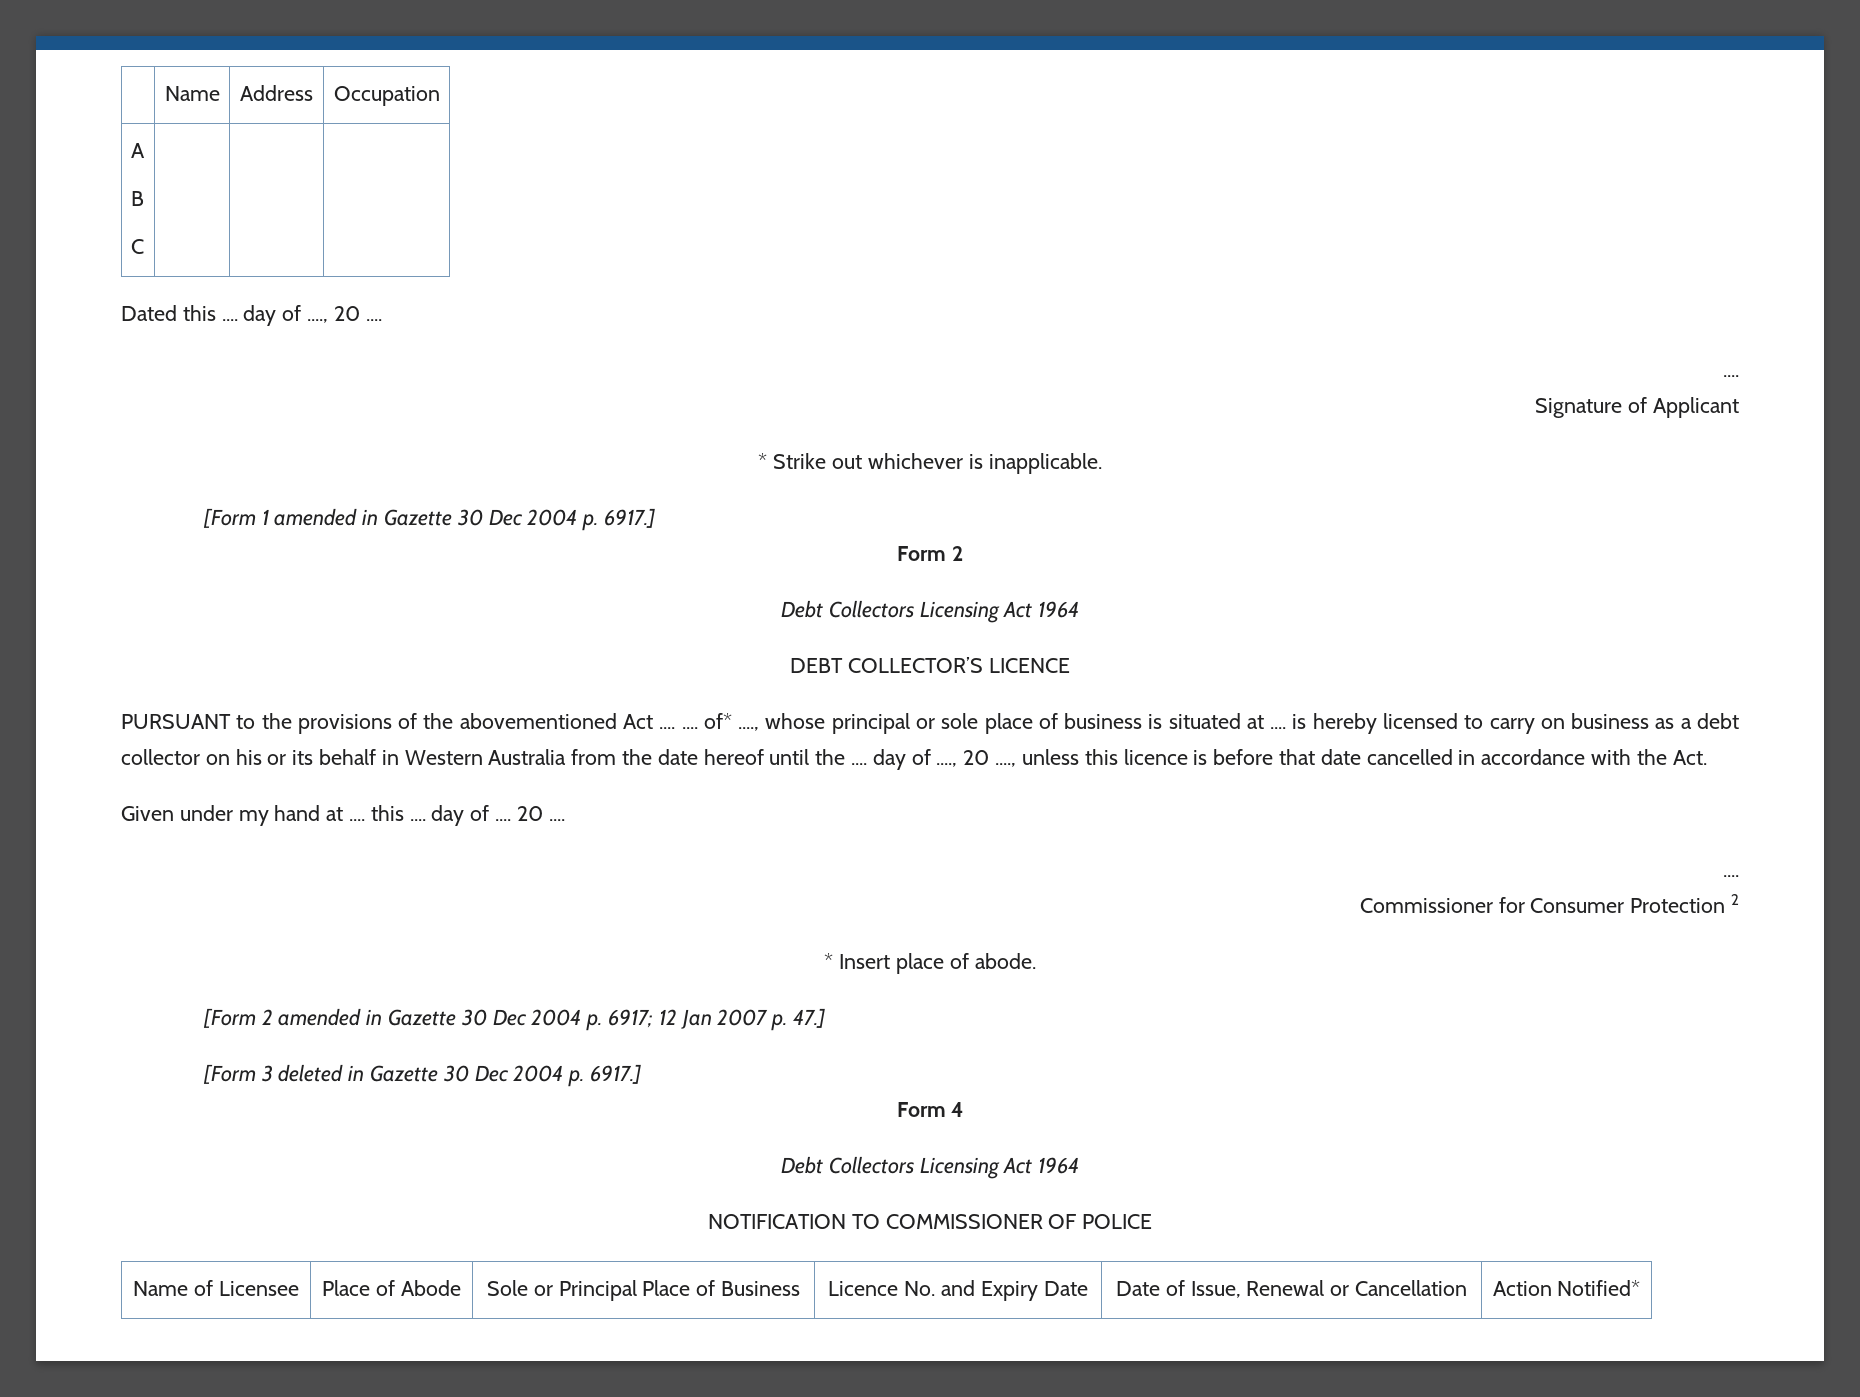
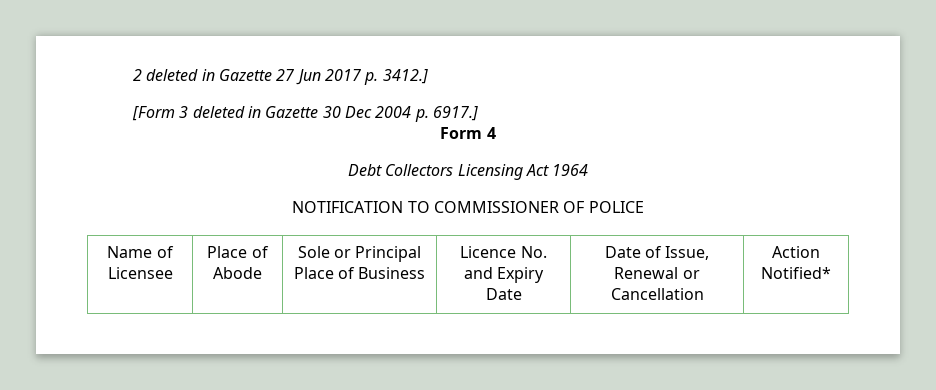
[164,86,220,101] [240,85,313,101] [333,86,440,106] [130,143,145,158] [130,191,144,206] [130,239,144,254] [121,305,382,326] [1723,375,1739,377] [1535,397,1739,418] [758,453,1102,474] [202,508,656,531] [897,546,963,561] [780,600,1080,623] [790,657,1070,673] [121,713,1739,734] [121,749,1707,770] [121,805,565,826] [1723,875,1739,877] [1359,894,1740,913] [824,953,1036,974] [202,1008,826,1031] | Name | Address | Occupation // A // B // C | | | // Dated this .... day of ...., 20 .... // .... // Signature of Applicant // * Strike out whichever is inapplicable. // [Form 1 amended in Gazette 30 Dec 2004 p. 6917.] // Form 2 // Debt Collectors Licensing Act 1964 // DEBT COLLECTOR’S LICENCE // PURSUANT to the provisions of the abovementioned Act .... .... of* ...., whose principal or sole place of business is situated at .... is hereby licensed to carry on business as a debt collector on his or its behalf in Western Australia from the date hereof until the .... day of ...., 20 ...., unless this licence is before that date cancelled in accordance with the Act. // Given under my hand at .... this .... day of .... 20 .... // .... // Commissioner for Consumer Protection 2 // * Insert place of abode. // [Form 2 amended in Gazette 30 Dec 2004 p. 6917; 12 Jan 2007 p. 47.] -> [133,69,428,85] 2 deleted in Gazette 27 Jun 2017 p. 3412.]

